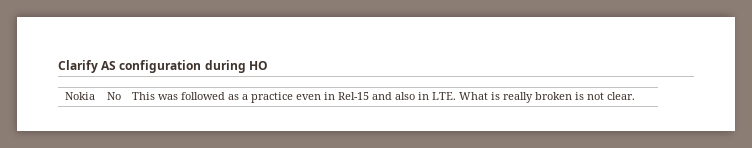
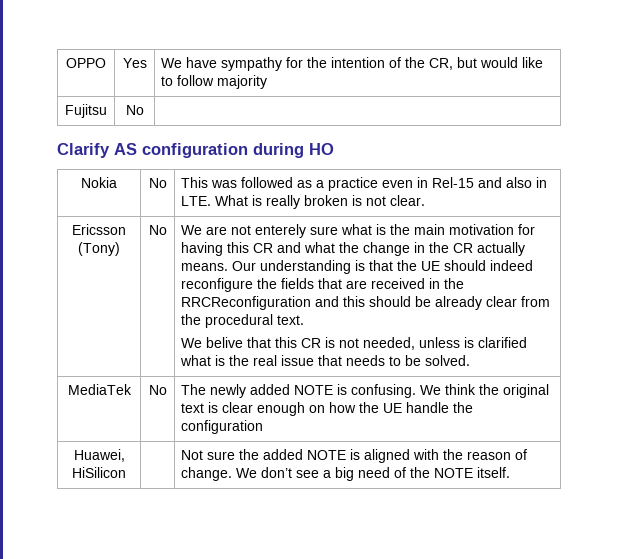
(58, 66) none -> [66,58,106,68] [122,58,147,68] [161,57,544,71] [161,75,268,89] [65,104,107,118] [125,105,144,115] OPPO | Yes | We have sympathy for the intention of the CR, but would like to follow majority // Fujitsu | No | //
(635, 96) none -> [72,224,126,235] [78,242,120,256] [148,225,167,235] [181,224,536,238] [181,242,526,256] [181,260,534,274] [181,278,465,292] [181,296,551,310] [181,314,305,328] [181,337,528,350] [180,355,471,366] [67,384,132,395] [148,385,167,395] [181,384,550,398] [181,402,474,416] [181,420,264,434] [73,449,125,462] [72,467,126,478] [181,449,528,463] [181,467,511,481] // Ericsson (Tony) | No | We are not enterely sure what is the main motivation for having this CR and what the change in the CR actually means. Our understanding is that the UE should indeed reconfigure the fields that are received in the RRCReconfiguration and this should be already clear from the procedural text. // We belive that this CR is not needed, unless is clarified what is the real issue that needs to be solved. // MediaTek | No | The newly added NOTE is confusing. We think the original text is clear enough on how the UE handle the configuration // Huawei, HiSilicon | | Not sure the added NOTE is aligned with the reason of change. We don’t see a big need of the NOTE itself.

